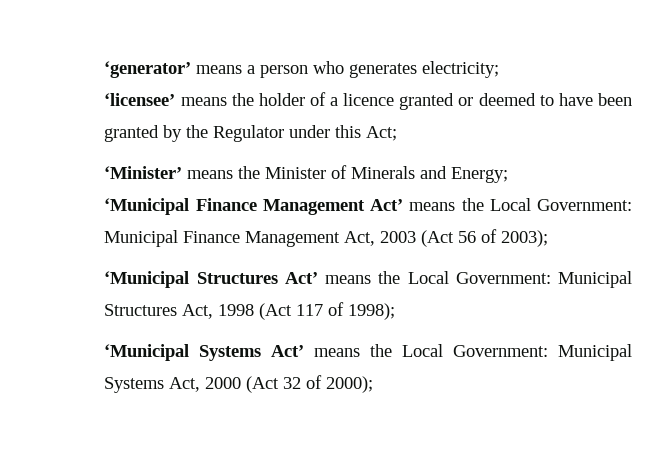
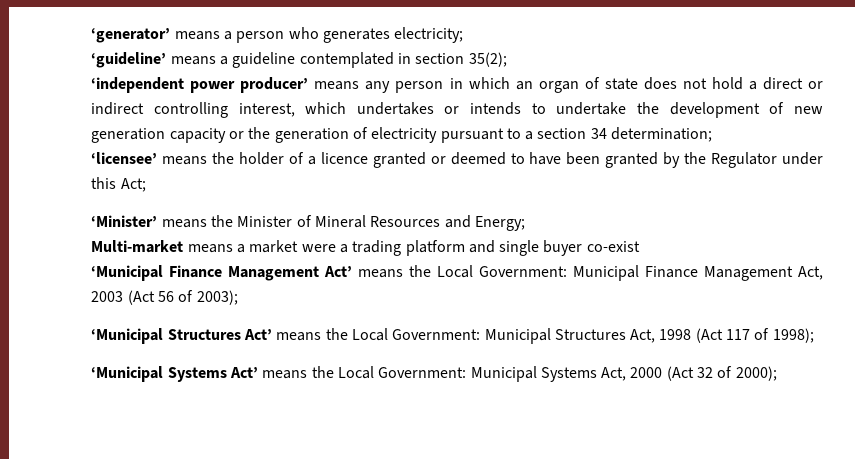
(500, 69) none -> [91,52,507,68] [91,77,824,93] [91,102,823,118] [91,127,713,143] // ‘guideline’ means a guideline contemplated in section 35(2); // ‘independent power producer’ means any person in which an organ of state does not hold a direct or indirect controlling interest, which undertakes or intends to undertake the development of new generation capacity or the generation of electricity pursuant to a section 34 determination;
[351,166,416,179] Minerals -> [314,215,441,228] Mineral Resources
(509, 175) none -> [91,240,640,256] // Multi-market means a market were a trading platform and single buyer co-exist

